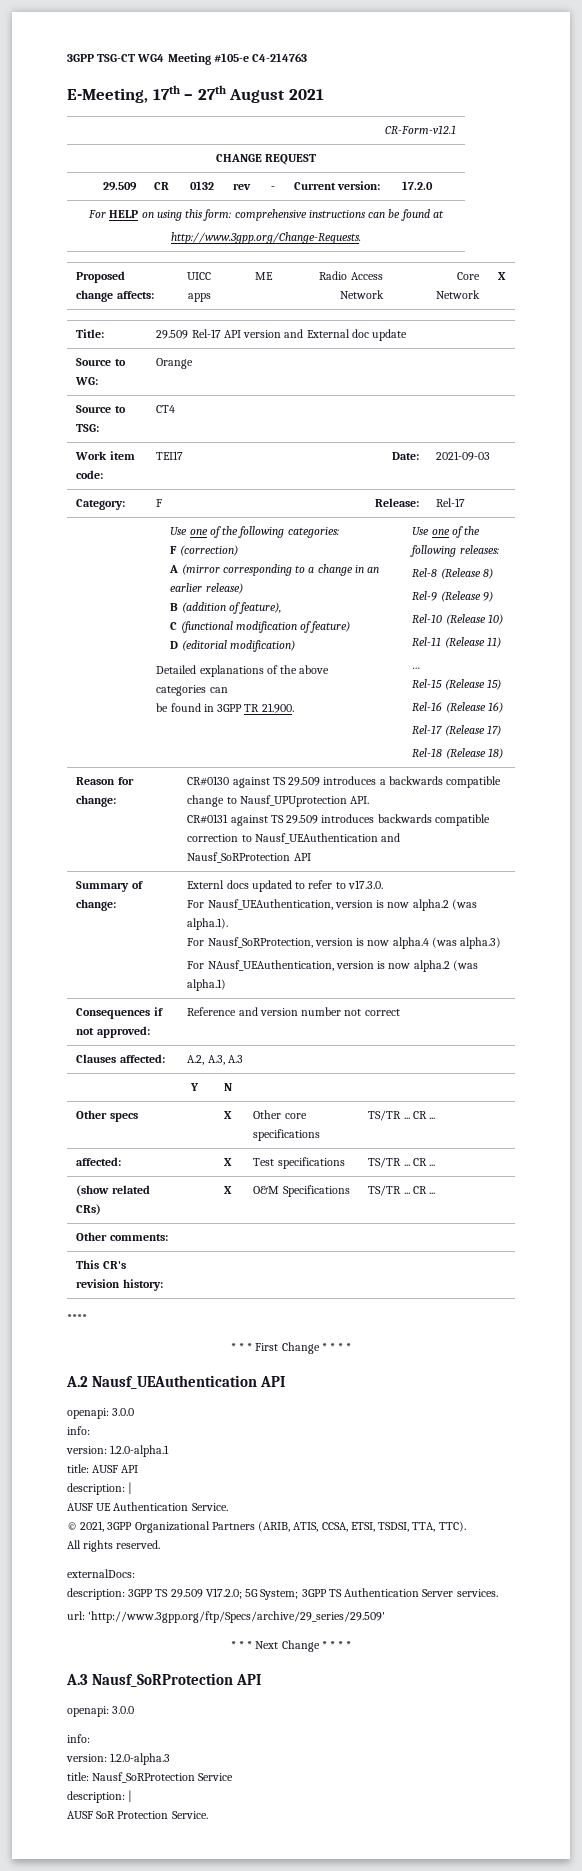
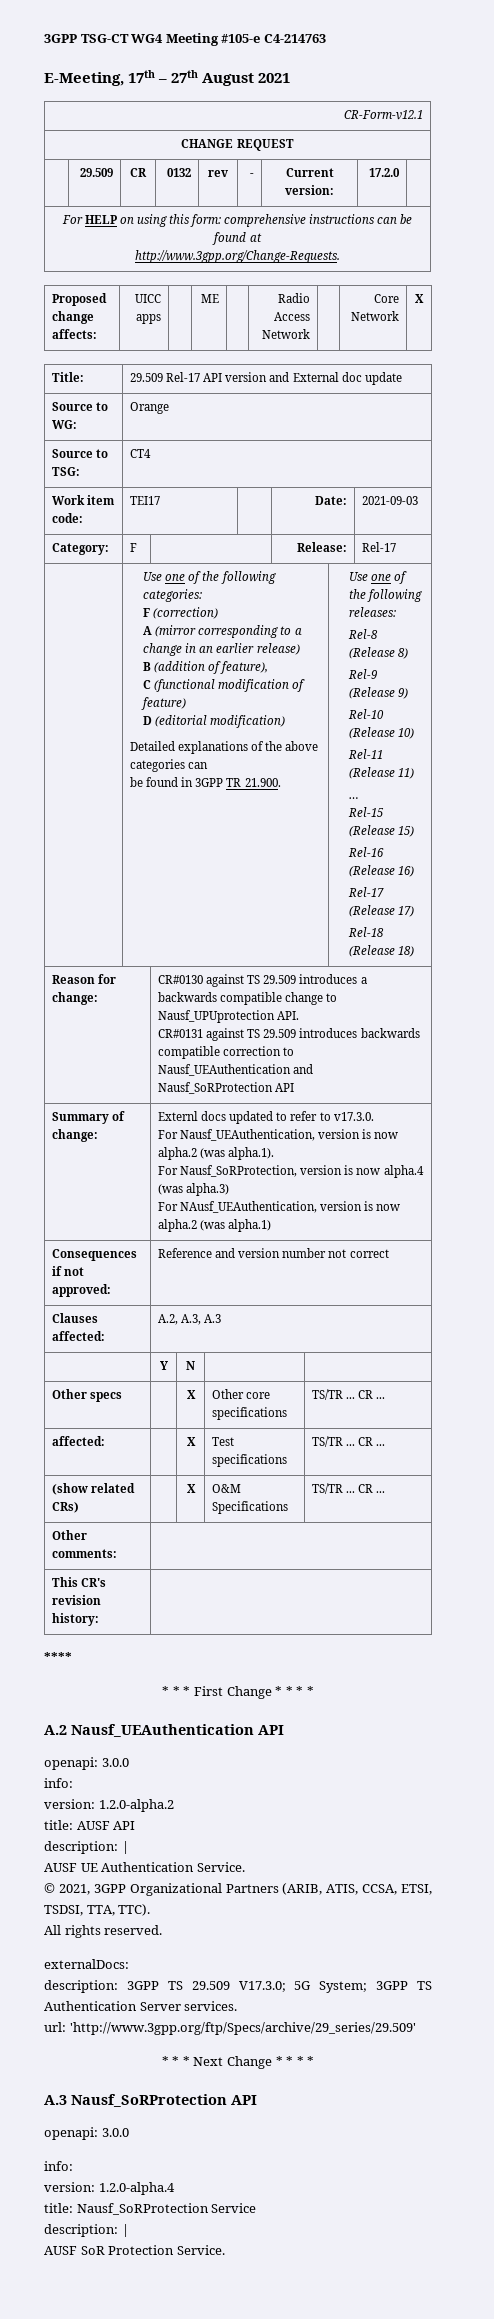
[110,1445,170,1457] 1.2.0-alpha.1 -> [98,1799,174,1812] 1.2.0-alpha.2
[205,1588,242,1599] V17.2.0; -> [238,1981,286,1992] V17.3.0;
[110,1753,171,1765] 1.2.0-alpha.3 -> [98,2182,175,2195] 1.2.0-alpha.4

